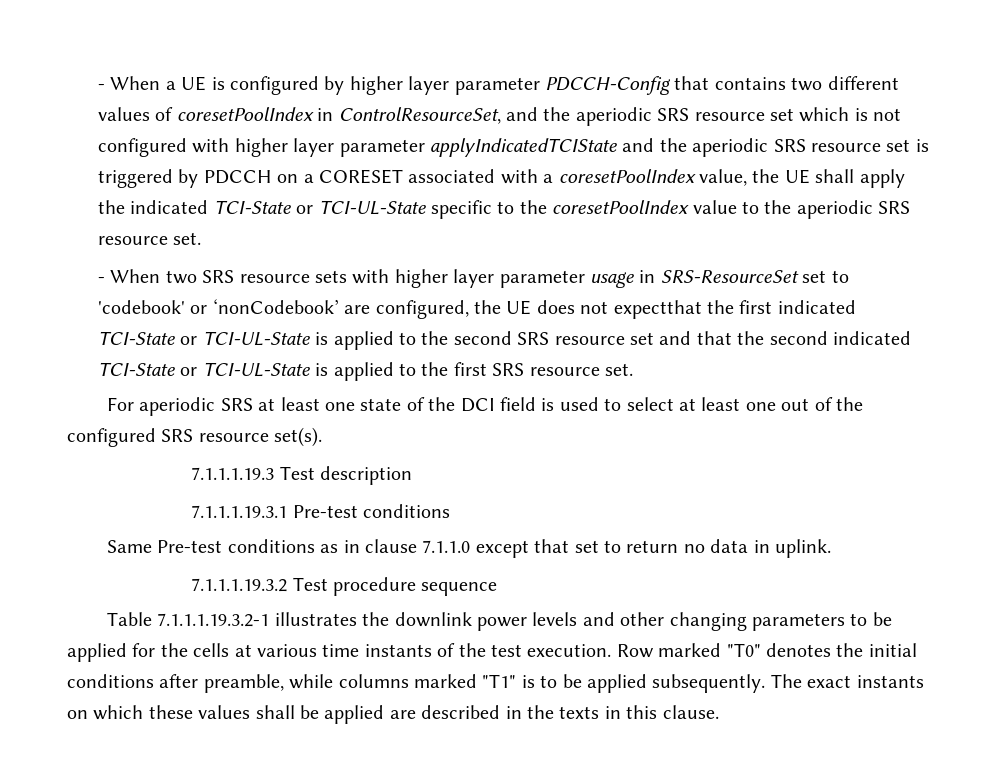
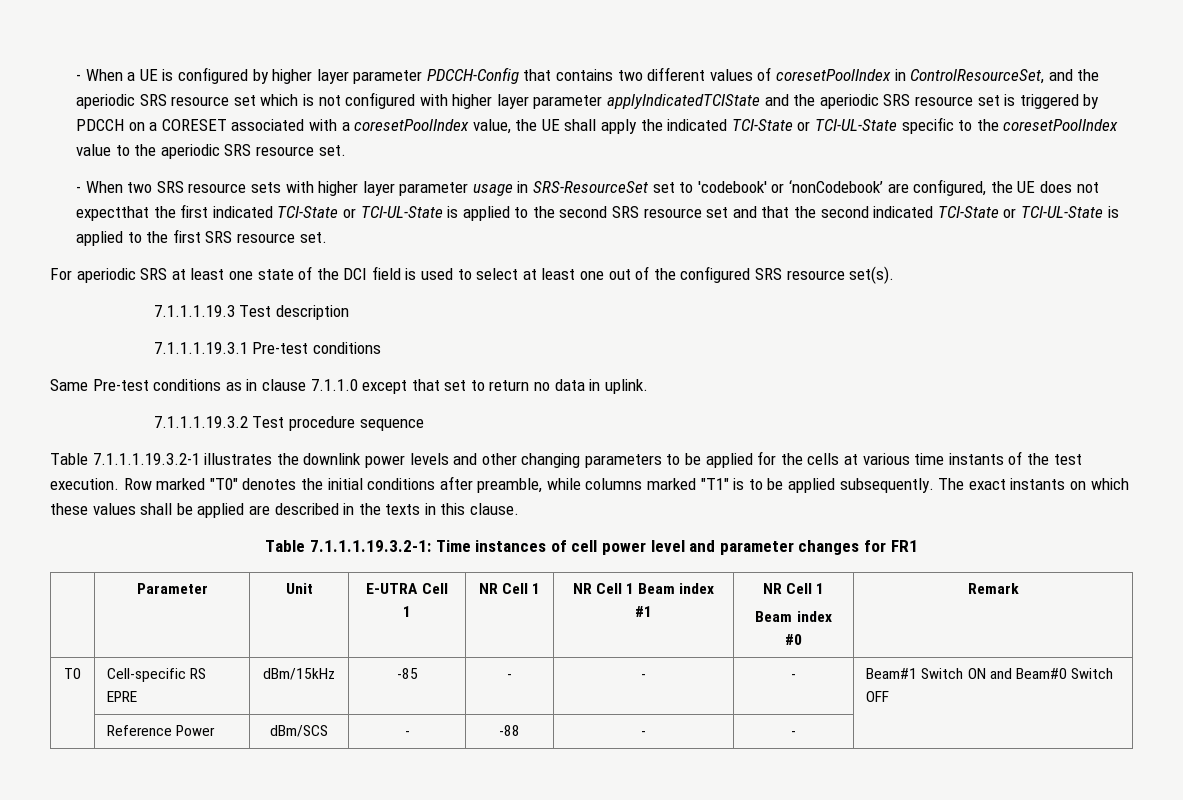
(719, 712) none -> [265,540,918,555] [136,583,208,594] [285,583,313,594] [366,583,448,594] [403,606,411,617] [478,583,541,594] [572,583,715,594] [635,606,652,617] [762,583,825,594] [755,611,832,622] [785,634,802,645] [967,583,1019,594] [64,668,81,679] [107,668,207,682] [107,691,138,702] [263,668,335,680] [396,668,418,679] [507,674,512,679] [641,674,646,679] [791,674,796,679] [866,668,1114,679] [866,691,890,702] [107,725,216,736] [270,725,328,737] [404,731,410,736] [499,725,520,736] [641,731,646,736] [791,731,796,736] // Table 7.1.1.1.19.3.2-1: Time instances of cell power level and parameter changes for FR1 // | Parameter | Unit | E-UTRA Cell 1 | NR Cell 1 | NR Cell 1 Beam index #1 | NR Cell 1 // Beam index #0 | Remark // T0 | Cell-specific RS EPRE | dBm/15kHz | -85 | - | - | - | Beam#1 Switch ON and Beam#0 Switch OFF // | Reference Power | dBm/SCS | - | -88 | - | - |

